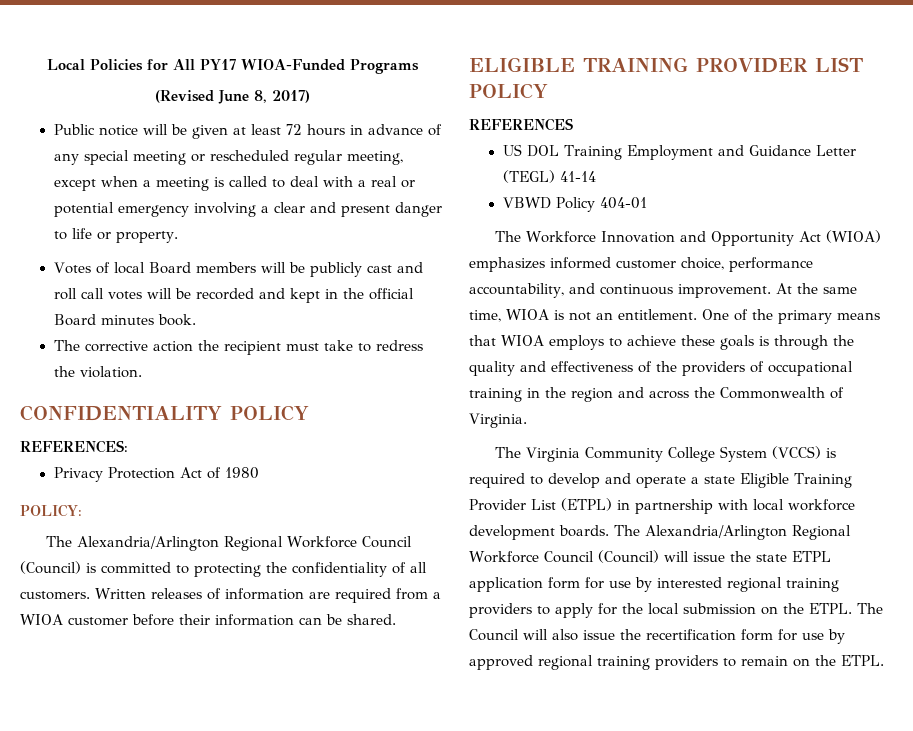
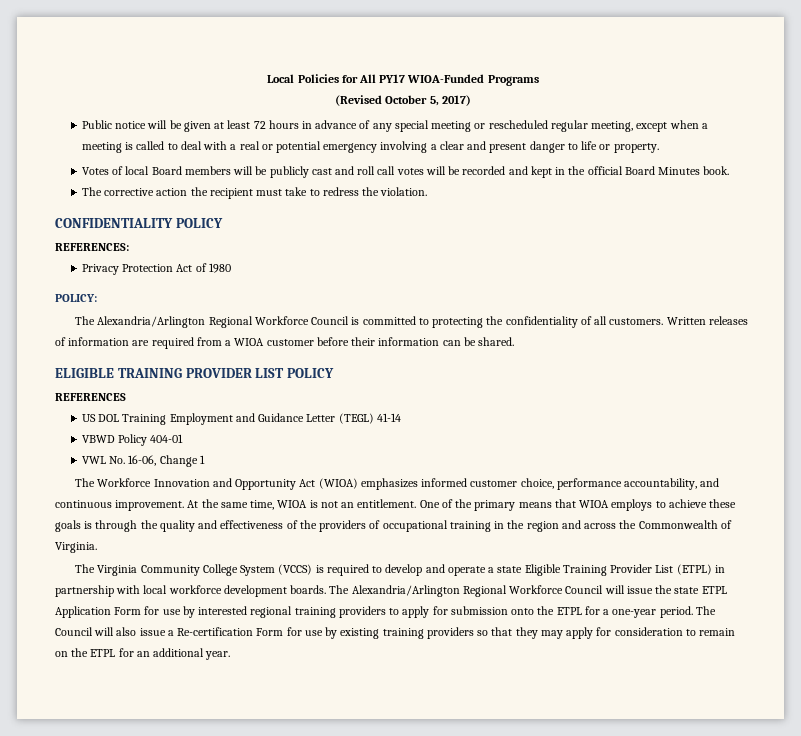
[217,90,267,104] June 8, -> [385,95,439,106] October 5,
[100,315,154,325] minutes -> [658,167,701,175] Minutes
[20,561,81,574] (Council) -> (350, 320) none
(647, 203) none -> [81,455,205,467] // VWL No. 16-06, Change 1
[597,550,659,563] (Council) -> (604, 589) none
[469,577,580,592] application form -> [55,606,142,618] Application Form
[622,603,852,615] the local submission on the ETPL. -> [450,606,693,618] submission onto the ETPL for a one-year period.
[620,629,845,644] [469,655,884,670] the recertification form for use by approved regional training providers to remain on the ETPL. -> [167,627,736,639] [55,648,231,660] a Re-certification Form for use by existing training providers so that they may apply for consideration to remain on the ETPL for an additional year.

